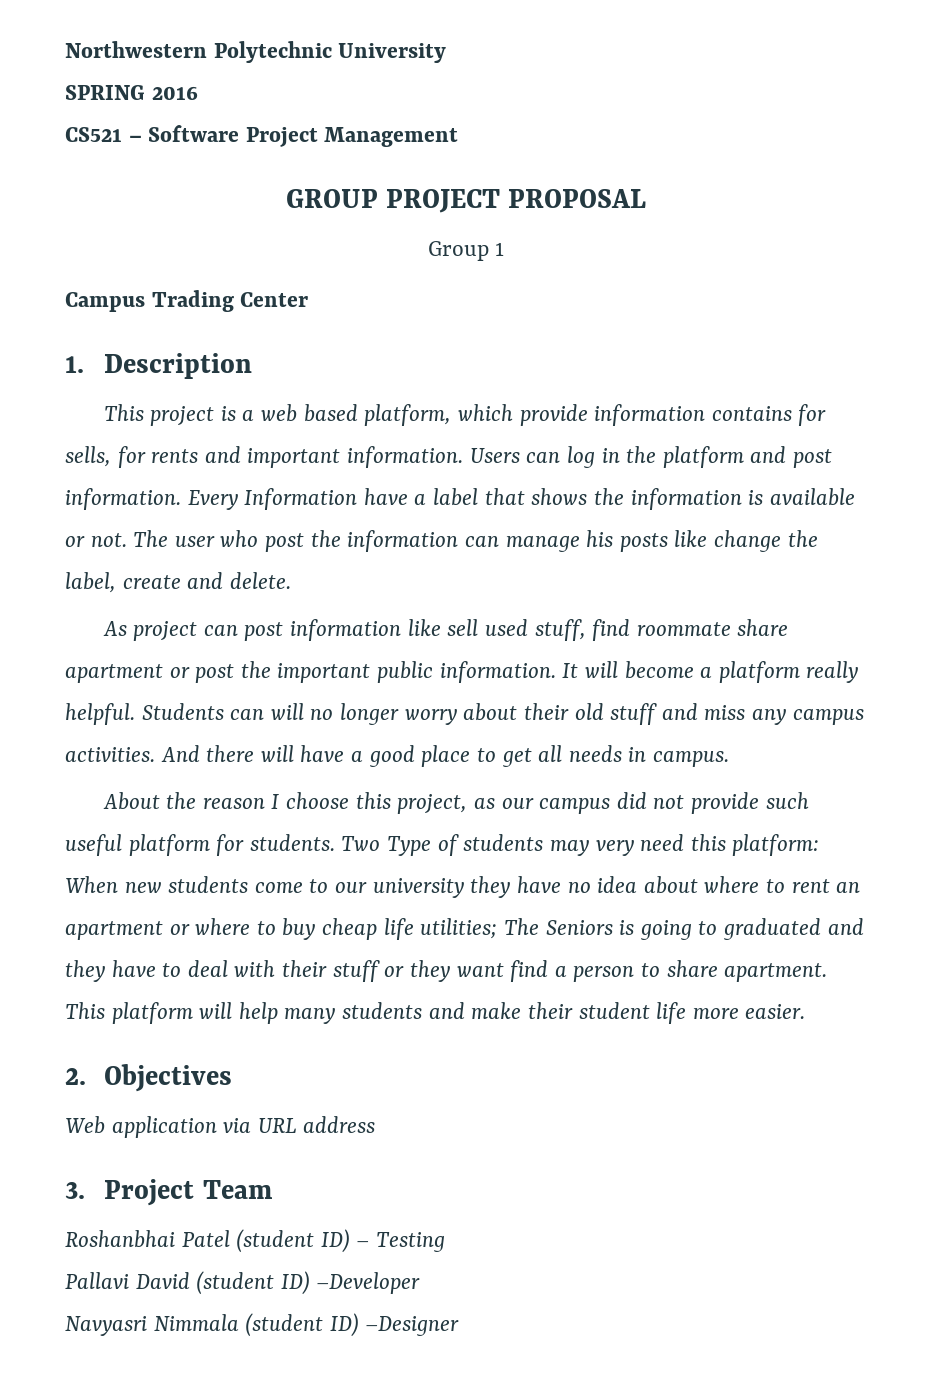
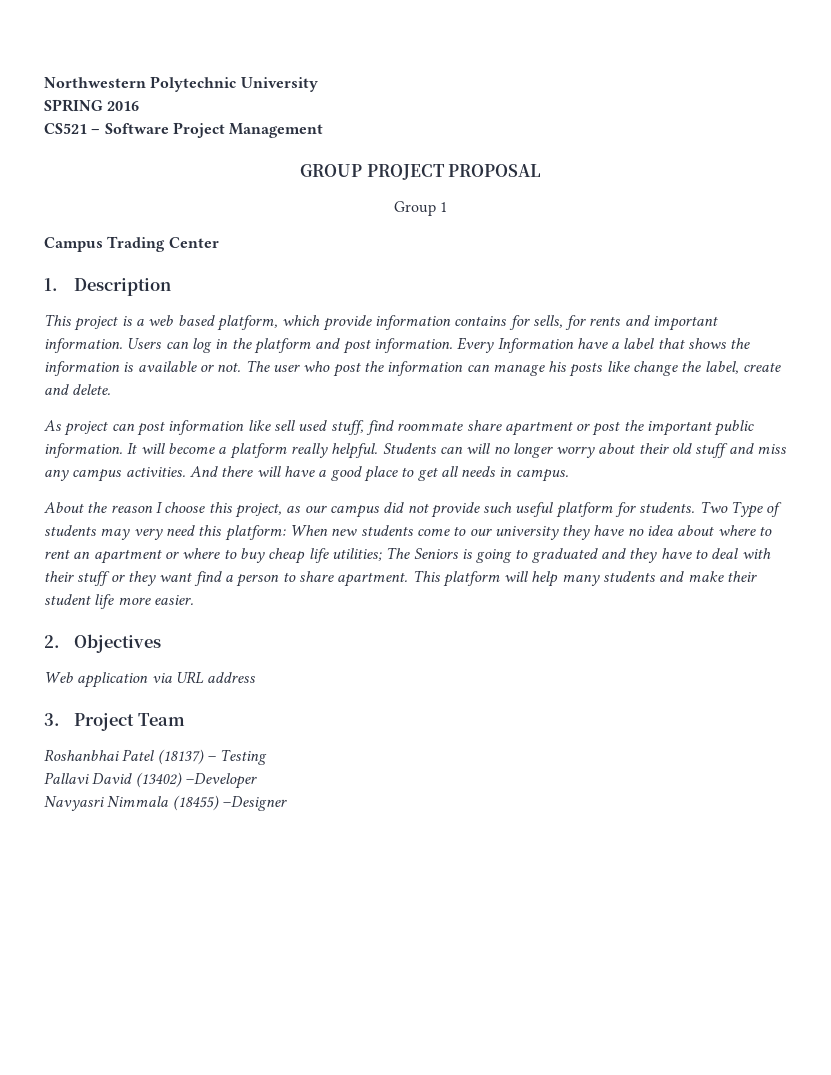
[236,1229,350,1253] (student ID) -> [157,749,204,765] (18137)
[196,1271,310,1295] (student ID) -> [135,772,182,788] (13402)
[245,1313,359,1337] (student ID) -> [172,795,219,811] (18455)

